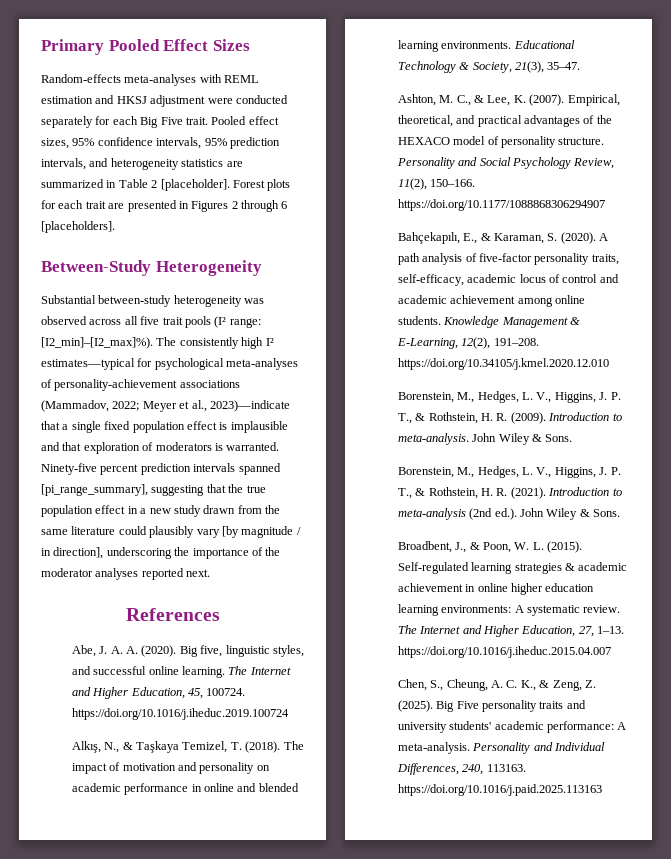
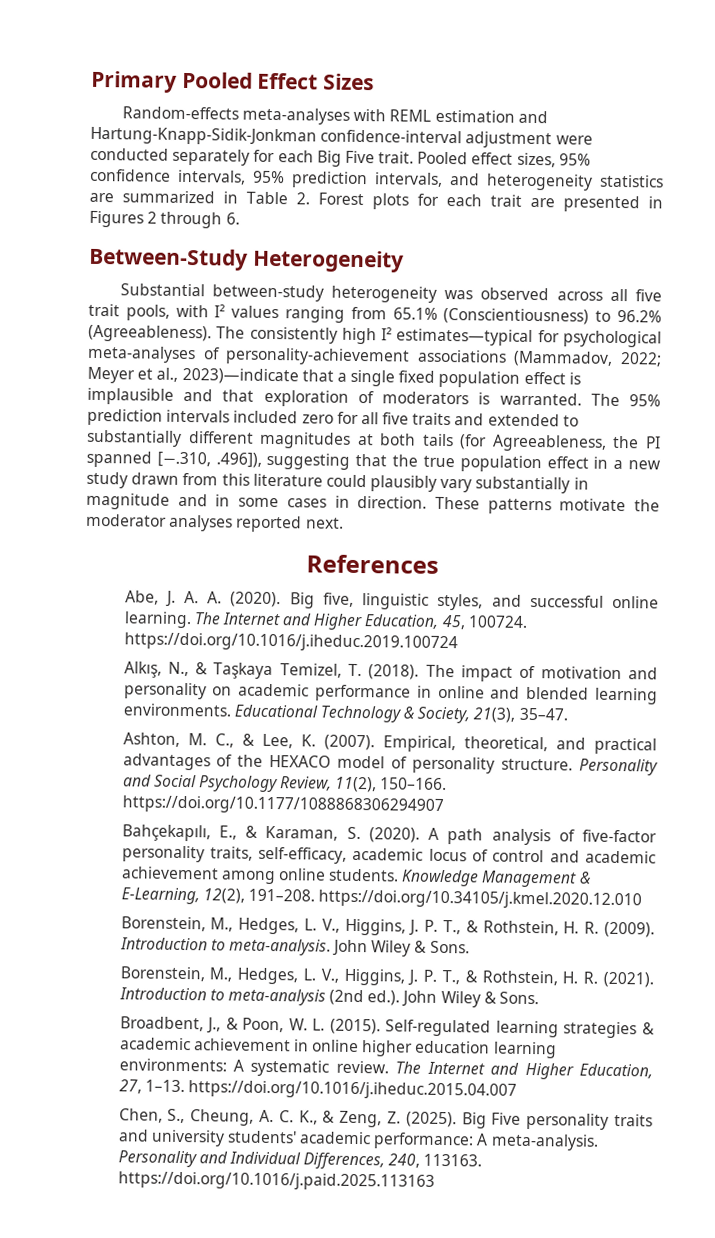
[116,96,147,104] HKSJ -> [90,126,463,146] Hartung-Knapp-Sidik-Jonkman confidence-interval
[151,179,230,191] 2 [placeholder]. -> [296,192,310,205] 2.
[281,201,288,209] [41,221,115,233] 6 [placeholders]. -> [225,212,240,225] 6.
[184,316,261,328] [41,337,153,349] pools (I² range: [I2_min]–[I2_max]%). -> [125,304,662,325] [88,324,212,343] pools, with I² values ranging from 65.1% (Conscientiousness) to 96.2% (Agreeableness).
[41,463,281,475] [41,484,148,496] Ninety-five percent prediction intervals spanned [pi_range_summary], -> [590,393,661,407] [87,408,579,427] [86,429,661,452] [86,450,262,468] The 95% prediction intervals included zero for all five traits and extended to substantially different magnitudes at both tails (for Agreeableness, the PI spanned [−.310, .496]),
[265,505,280,514] [41,529,68,535] the same -> [221,473,250,486] this
[221,526,301,538] [41,547,263,559] [by magnitude / in direction], underscoring the importance of -> [475,476,589,494] [86,492,627,515] substantially in magnitude and in some cases in direction. These patterns motivate

